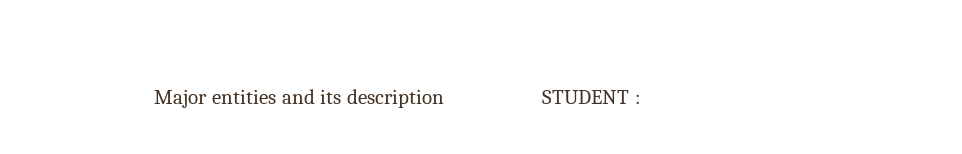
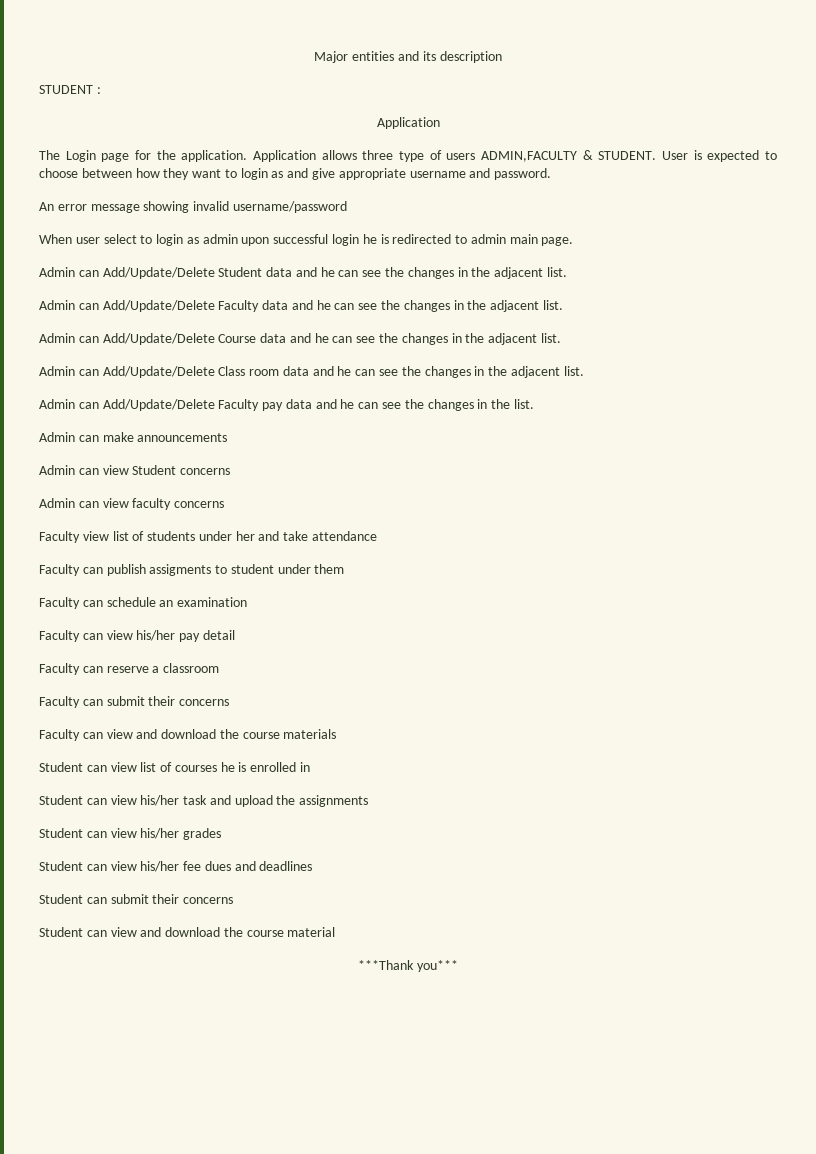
(641, 99) none -> [376,117,440,129] [39,150,777,162] [39,168,552,180] [39,201,347,213] [39,234,574,246] [39,267,567,279] [39,300,563,312] [39,333,561,345] [39,366,584,378] [39,399,534,411] [39,432,228,442] [39,465,231,475] [39,498,225,510] [39,531,378,543] [39,564,345,576] [39,597,248,609] [39,630,235,642] [39,663,220,675] [39,696,230,708] [39,729,337,741] [39,762,311,772] [39,795,369,807] [39,828,222,840] [39,861,313,872] [39,894,234,904] [39,927,336,937] [358,960,458,972] // Application // The Login page for the application. Application allows three type of users ADMIN,FACULTY & STUDENT. User is expected to choose between how they want to login as and give appropriate username and password. // An error message showing invalid username/password // When user select to login as admin upon successful login he is redirected to admin main page. // Admin can Add/Update/Delete Student data and he can see the changes in the adjacent list. // Admin can Add/Update/Delete Faculty data and he can see the changes in the adjacent list. // Admin can Add/Update/Delete Course data and he can see the changes in the adjacent list. // Admin can Add/Update/Delete Class room data and he can see the changes in the adjacent list. // Admin can Add/Update/Delete Faculty pay data and he can see the changes in the list. // Admin can make announcements // Admin can view Student concerns // Admin can view faculty concerns // Faculty view list of students under her and take attendance // Faculty can publish assigments to student under them // Faculty can schedule an examination // Faculty can view his/her pay detail // Faculty can reserve a classroom // Faculty can submit their concerns // Faculty can view and download the course materials // Student can view list of courses he is enrolled in // Student can view his/her task and upload the assignments // Student can view his/her grades // Student can view his/her fee dues and deadlines // Student can submit their concerns // Student can view and download the course material // ***Thank you***

